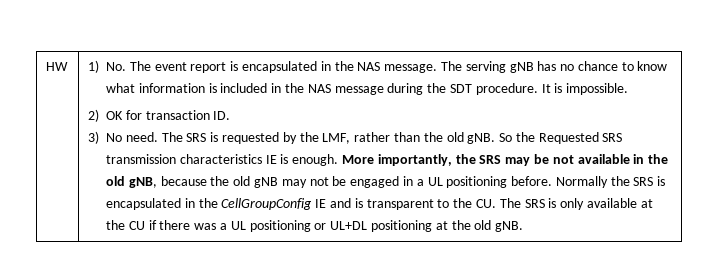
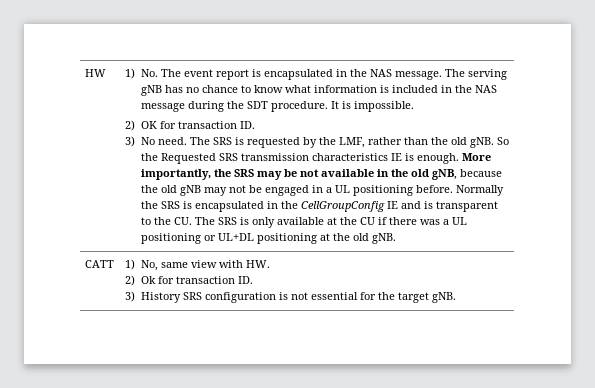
(524, 226) none -> [85,260,115,268] [125,259,270,271] [125,275,253,286] [125,291,456,303] // CATT | 1) No, same view with HW. // 2) Ok for transaction ID. // 3) History SRS configuration is not essential for the target gNB.

